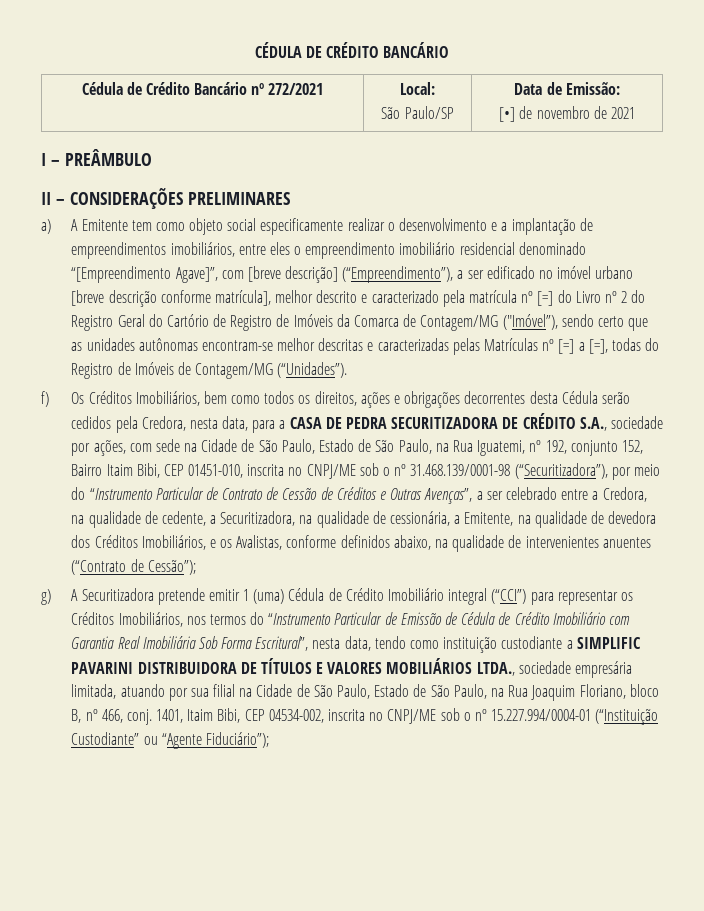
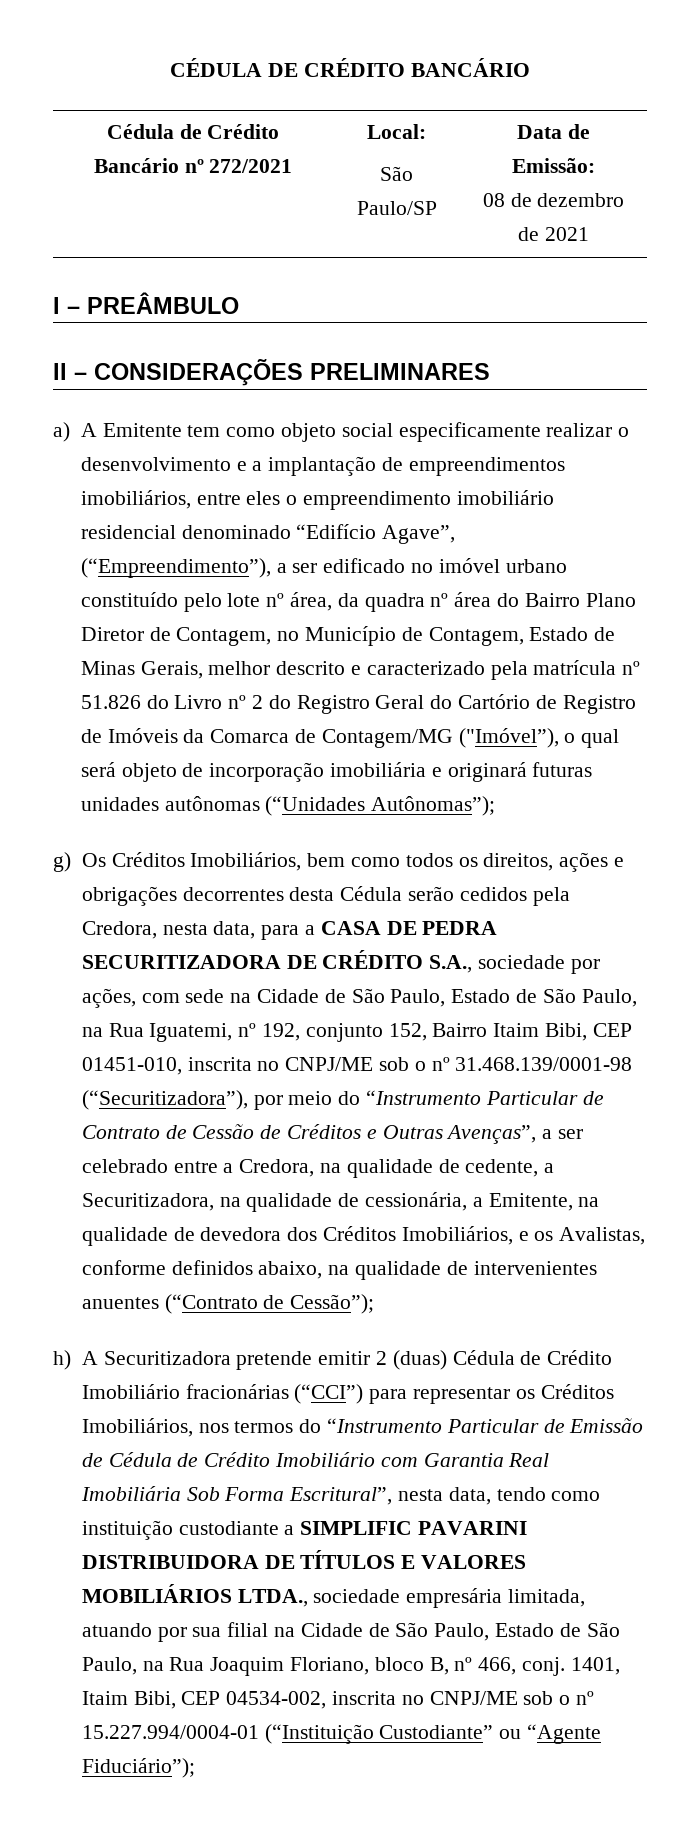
[499,106,590,122] [•] de novembro -> [482,193,625,207] 08 de dezembro
[71,266,339,283] “[Empreendimento Agave]”, com [breve descrição] -> [296,524,456,544] “Edifício Agave”,
[71,290,271,307] [breve descrição conforme matrícula], -> [80,592,636,612] [80,626,616,646] [80,661,203,679] constituído pelo lote nº área, da quadra nº área do Bairro Plano Diretor de Contagem, no Município de Contagem, Estado de Minas Gerais,
[537,291,554,306] [=] -> [80,695,141,709] 51.826
[561,314,649,331] [71,338,660,355] [71,362,348,379] [41,391,49,407] sendo certo que as unidades autônomas encontram-se melhor descritas e caracterizadas pelas Matrículas nº [=] a [=], todas do Registro de Imóveis de Contagem/MG (“Unidades”). // f) -> [564,729,620,748] [80,762,593,782] [80,796,496,816] [53,852,71,872] o qual será objeto de incorporação imobiliária e originará futuras unidades autônomas (“Unidades Autônomas”); // g)
[41,589,51,605] g) -> [53,1350,71,1370] h)
[243,588,488,605] 1 (uma) Cédula de Crédito Imobiliário integral -> [375,1350,613,1370] [81,1384,289,1399] 2 (duas) Cédula de Crédito Imobiliário fracionárias

